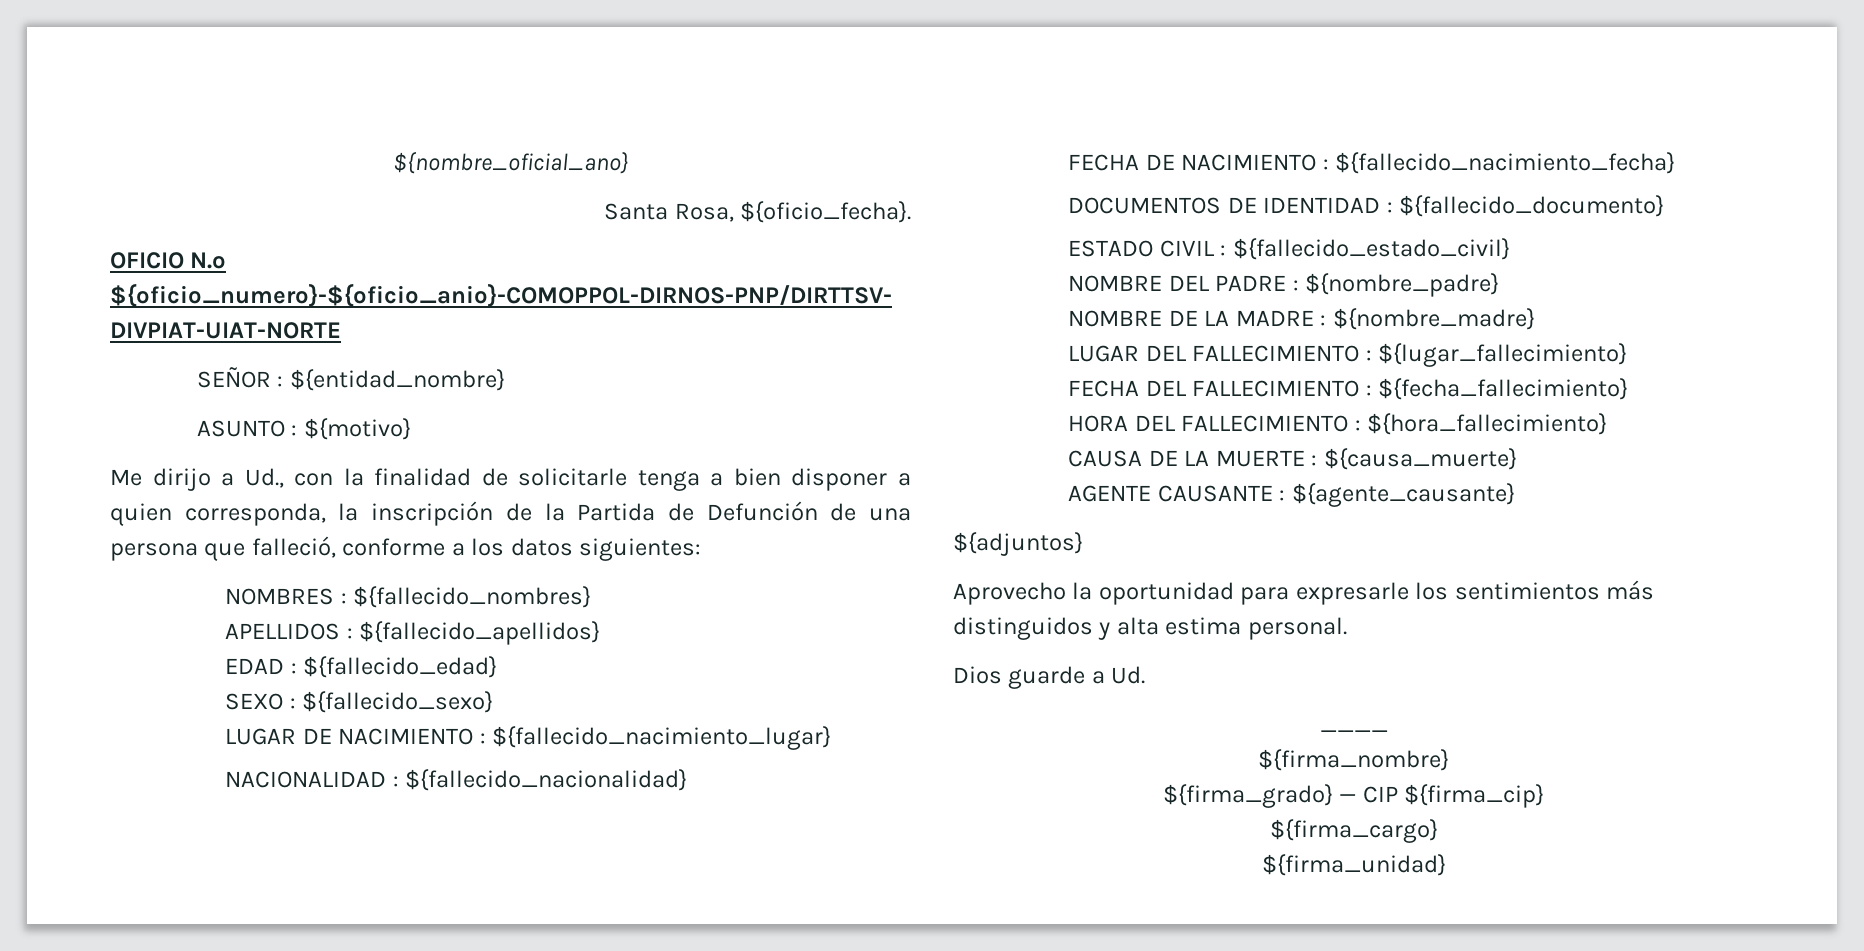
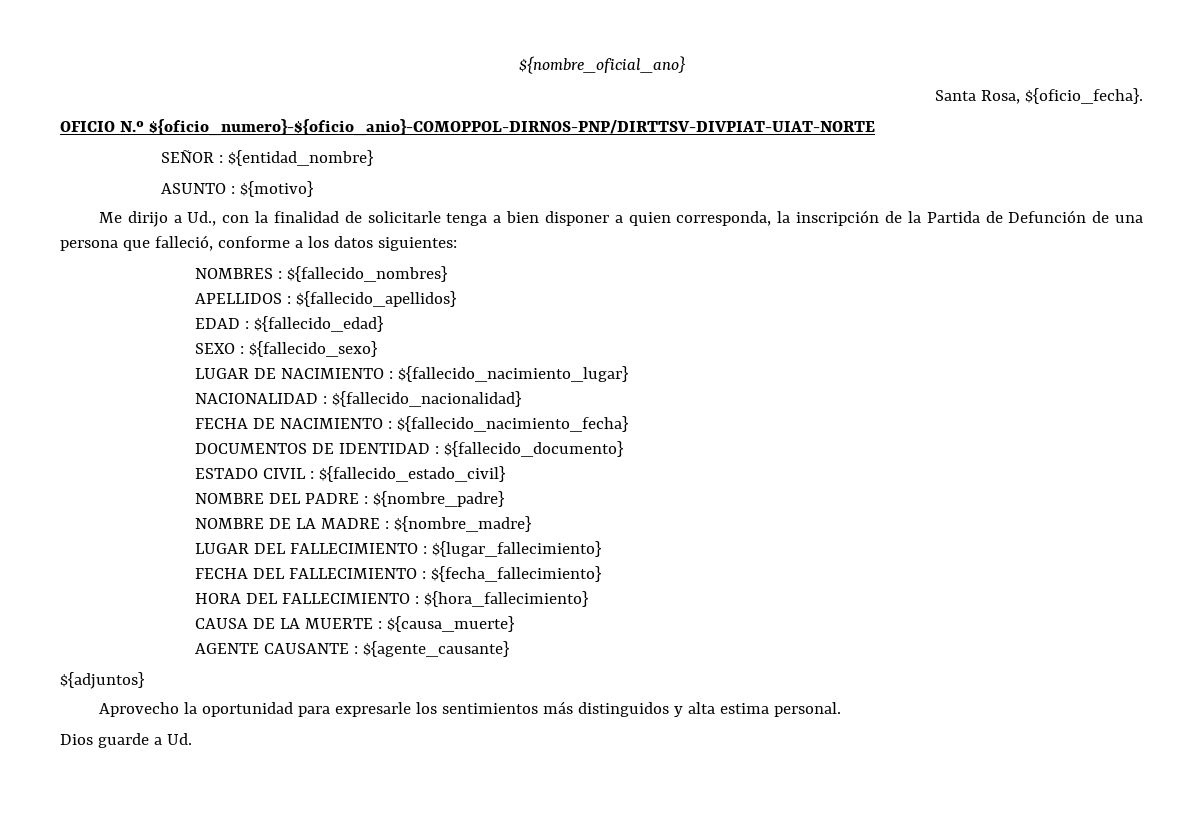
[1319,730,1388,732] [1258,749,1449,771] [1162,784,1545,808] [1269,819,1438,843] [1261,854,1446,876] // ____ // ${firma_nombre} // ${firma_grado} — CIP ${firma_cip} // ${firma_cargo} // ${firma_unidad} -> (192, 739) none

